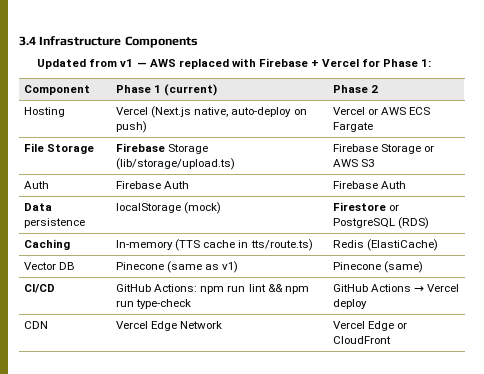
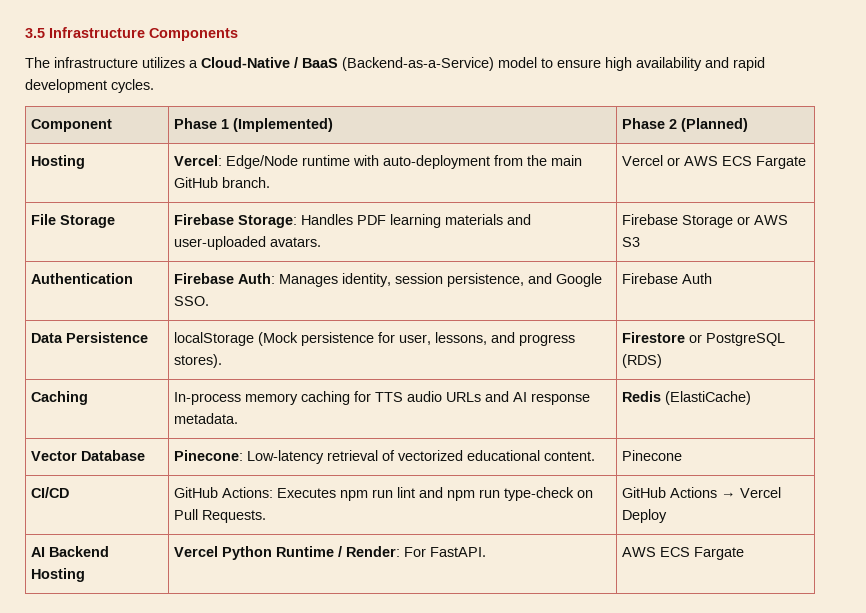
[19,36,36,46] 3.4 -> [25,28,45,38] 3.5
[37,58,432,69] Updated from v1 — AWS replaced with Firebase + Vercel for Phase 1: -> [25,57,765,71] [25,79,154,93] The infrastructure utilizes a Cloud-Native / BaaS (Backend-as-a-Service) model to ensure high availability and rapid development cycles.
[164,84,218,96] (current) -> [233,118,334,132] (Implemented)
[24,107,66,117] [116,106,307,118] [116,121,148,133] // Hosting | Vercel (Next.js native, auto-deploy on push) -> [681,118,749,132] [31,155,86,169] [174,155,583,169] [174,177,271,188] (Planned) // Hosting | Vercel: Edge/Node runtime with auto-deployment from the main GitHub branch.
[168,144,209,154] [116,158,236,170] Storage (lib/storage/upload.ts) -> [238,214,532,228] [174,236,322,250] Storage: Handles PDF learning materials and user-uploaded avatars.
[24,181,50,189] [116,181,190,189] Auth | Firebase Auth -> [31,273,134,284] [174,273,603,287] [174,296,210,306] Authentication | Firebase Auth: Manages identity, session persistence, and Google SSO.
[24,218,86,228] persistence -> [66,332,149,343] Persistence
[184,202,222,214] (mock) -> [258,332,576,346] [174,354,223,368] (Mock persistence for user, lessons, and progress stores).
[116,239,313,251] [333,239,439,251] [24,262,76,270] [116,261,239,273] [333,261,424,273] In-memory (TTS cache in tts/route.ts) | Redis (ElastiCache) // Vector DB | Pinecone (same as v1) | Pinecone (same) -> [174,391,591,405] [174,413,239,424] [622,391,752,405] [31,450,146,461] [174,450,596,464] [622,450,683,461] In-process memory caching for TTS audio URLs and AI response metadata. | Redis (ElastiCache) // Vector Database | Pinecone: Low-latency retrieval of vectorized educational content. | Pinecone
(198, 288) none -> [277,488,337,498] Executes
[267,284,283,292] && -> [419,487,444,498] and
(192, 304) none -> [577,490,594,498] [174,509,267,523] on Pull Requests.
[333,299,368,309] [24,321,49,329] [116,321,223,331] [333,321,408,331] [333,336,392,344] deploy // CDN | Vercel Edge Network | Vercel Edge or CloudFront -> [622,509,668,523] [31,546,110,557] [31,568,86,582] [174,546,487,560] [622,547,745,560] Deploy // AI Backend Hosting | Vercel Python Runtime / Render: For FastAPI. | AWS ECS Fargate

